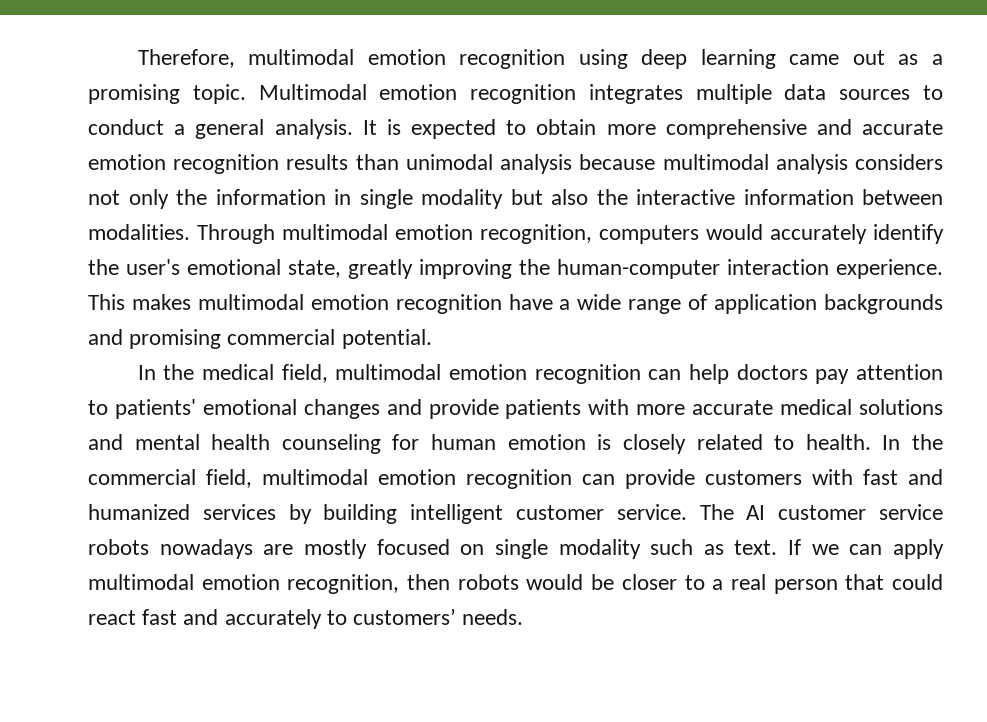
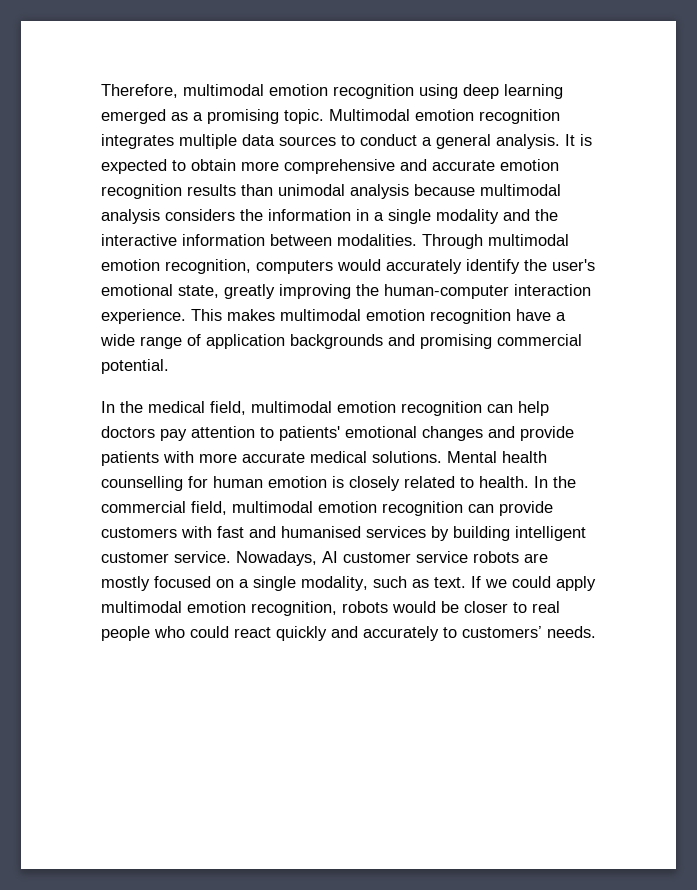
[789,50,885,65] came out -> [101,109,166,124] emerged
[88,189,169,209] not only -> (235, 215) none
[359,189,588,209] single modality but also -> [374,209,530,224] a single modality and
[858,399,943,415] [88,434,381,454] solutions and mental health counseling -> [372,451,547,463] [101,476,183,491] solutions. Mental health counselling
[88,504,190,520] humanized -> [281,526,361,538] humanised
[699,504,734,520] The -> [236,551,317,566] Nowadays,
[159,539,253,559] nowadays -> (519, 557) none
[494,539,641,559] single modality -> [239,576,368,591] a single modality,
[849,544,883,555] can -> [512,576,551,588] could
[407,574,451,590] then -> (337, 608) none
[712,574,885,594] a real person that -> [532,601,560,613] [101,626,185,641] real people who
[142,609,178,625] fast -> [276,626,327,641] quickly

